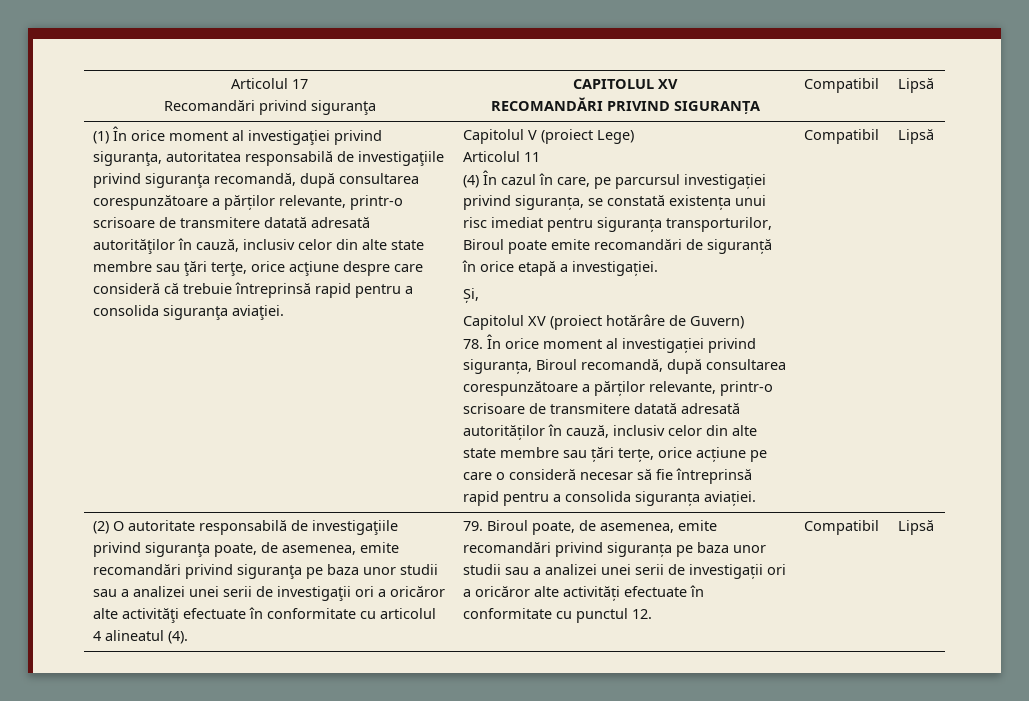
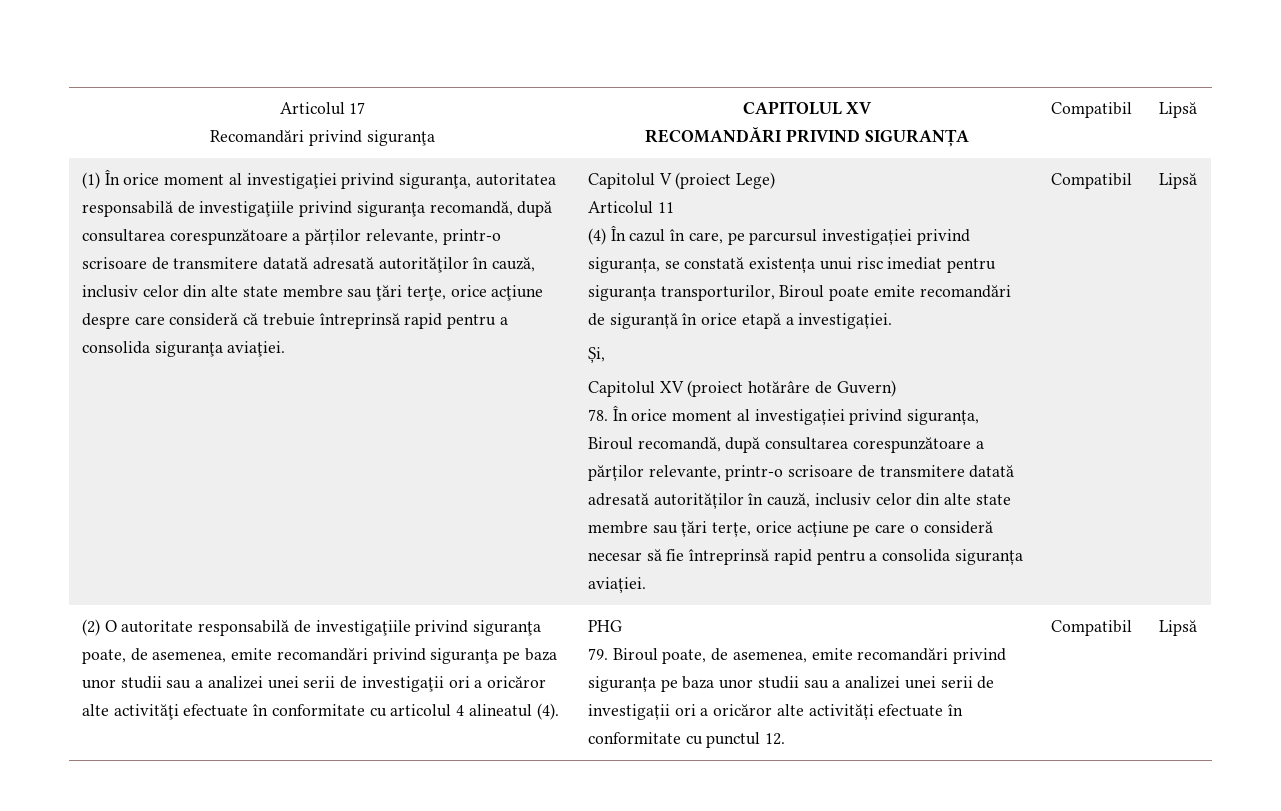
(188, 637) none -> [587,620,622,632] PHG //

